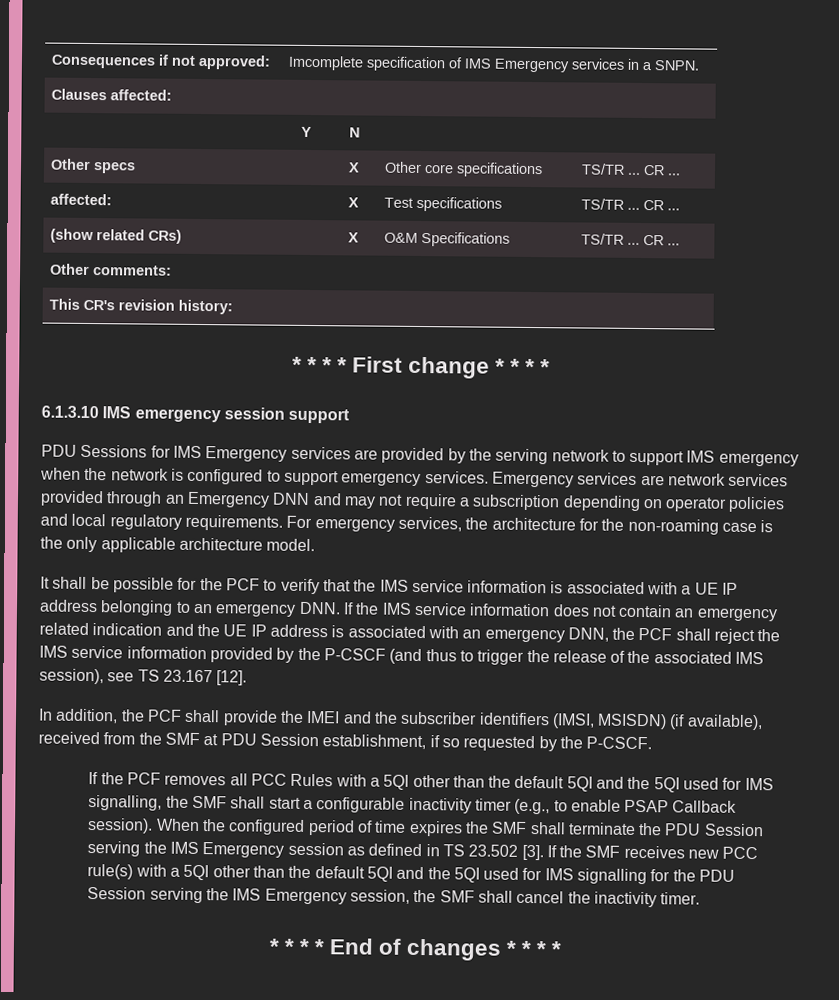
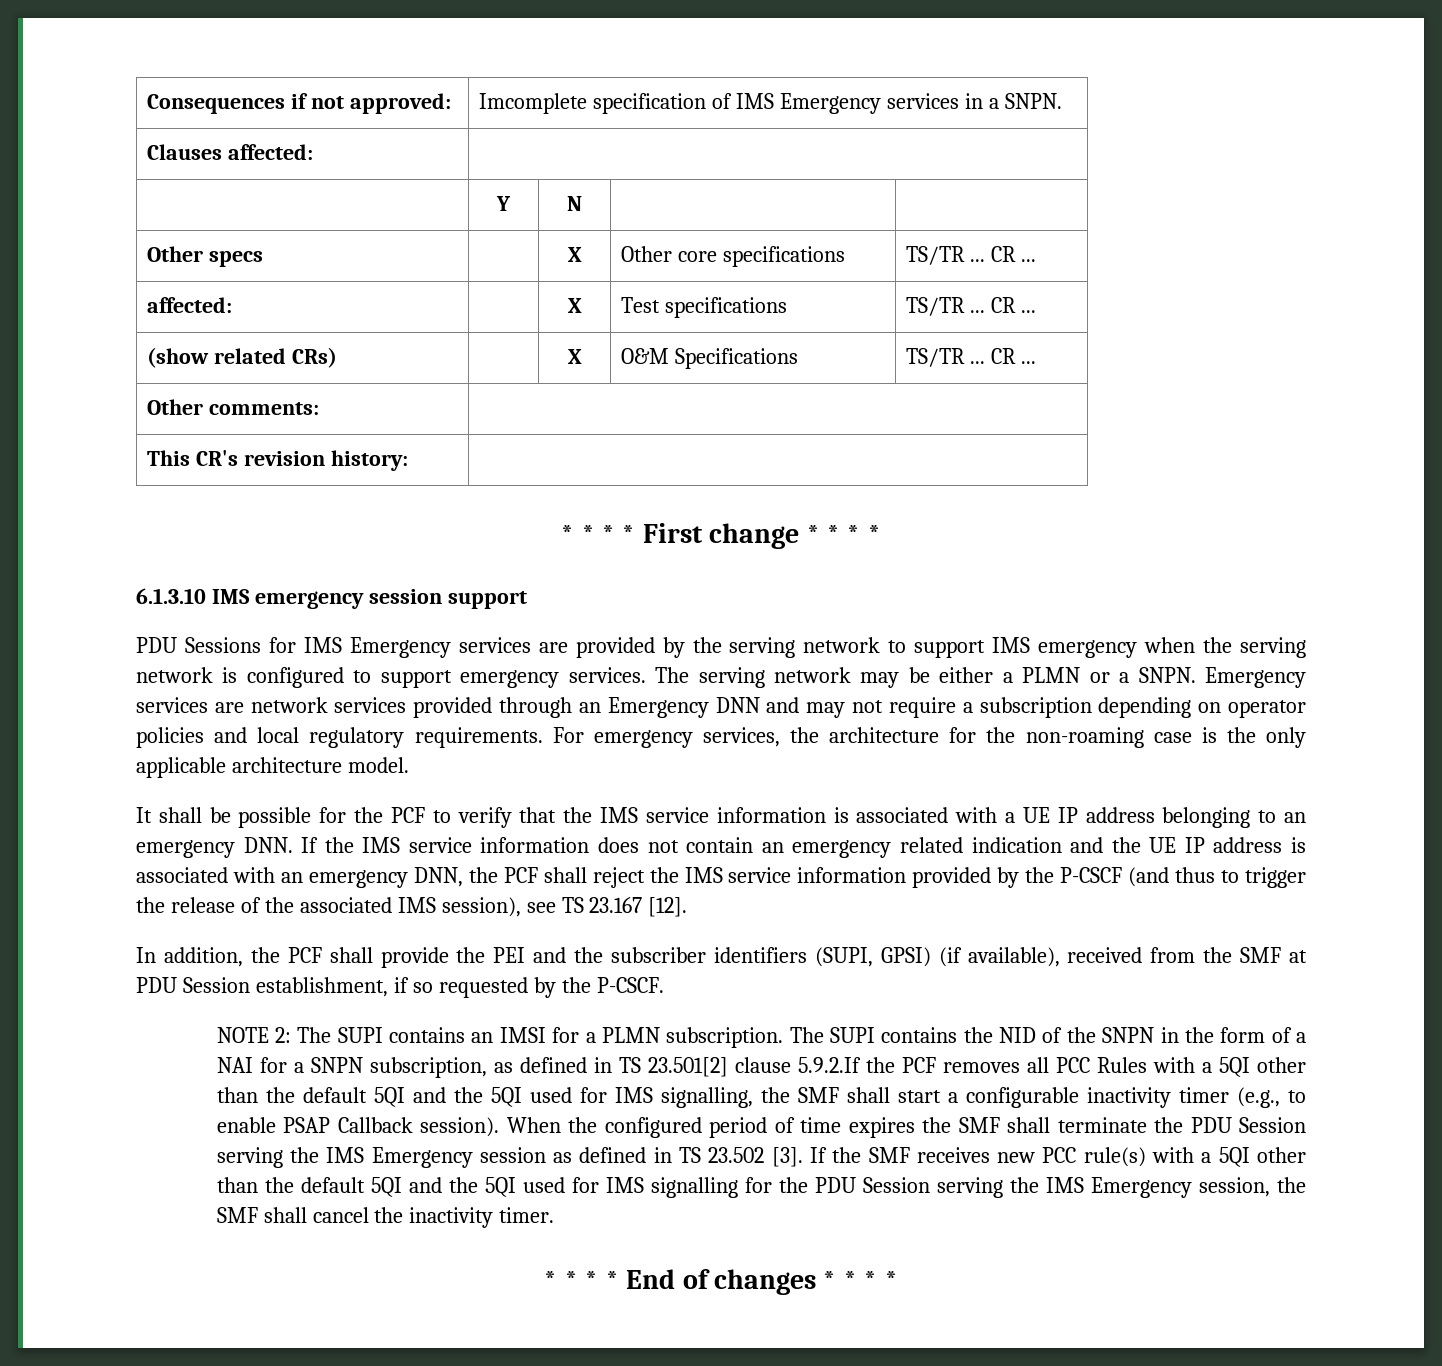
(108, 474) none -> [1240,637,1306,658] serving
(489, 477) none -> [655,667,1196,688] The serving network may be either a PLMN or a SNPN.
[306,710,341,724] IMEI -> [493,947,526,963] PEI
[551,713,668,730] (IMSI, MSISDN) -> [814,947,931,967] (SUPI, GPSI)
[88,772,99,785] If -> [216,1027,1306,1048] [216,1057,861,1078] NOTE 2: The SUPI contains an IMSI for a PLMN subscription. The SUPI contains the NID of the SNPN in the form of a NAI for a SNPN subscription, as defined in TS 23.501[2] clause 5.9.2.If

